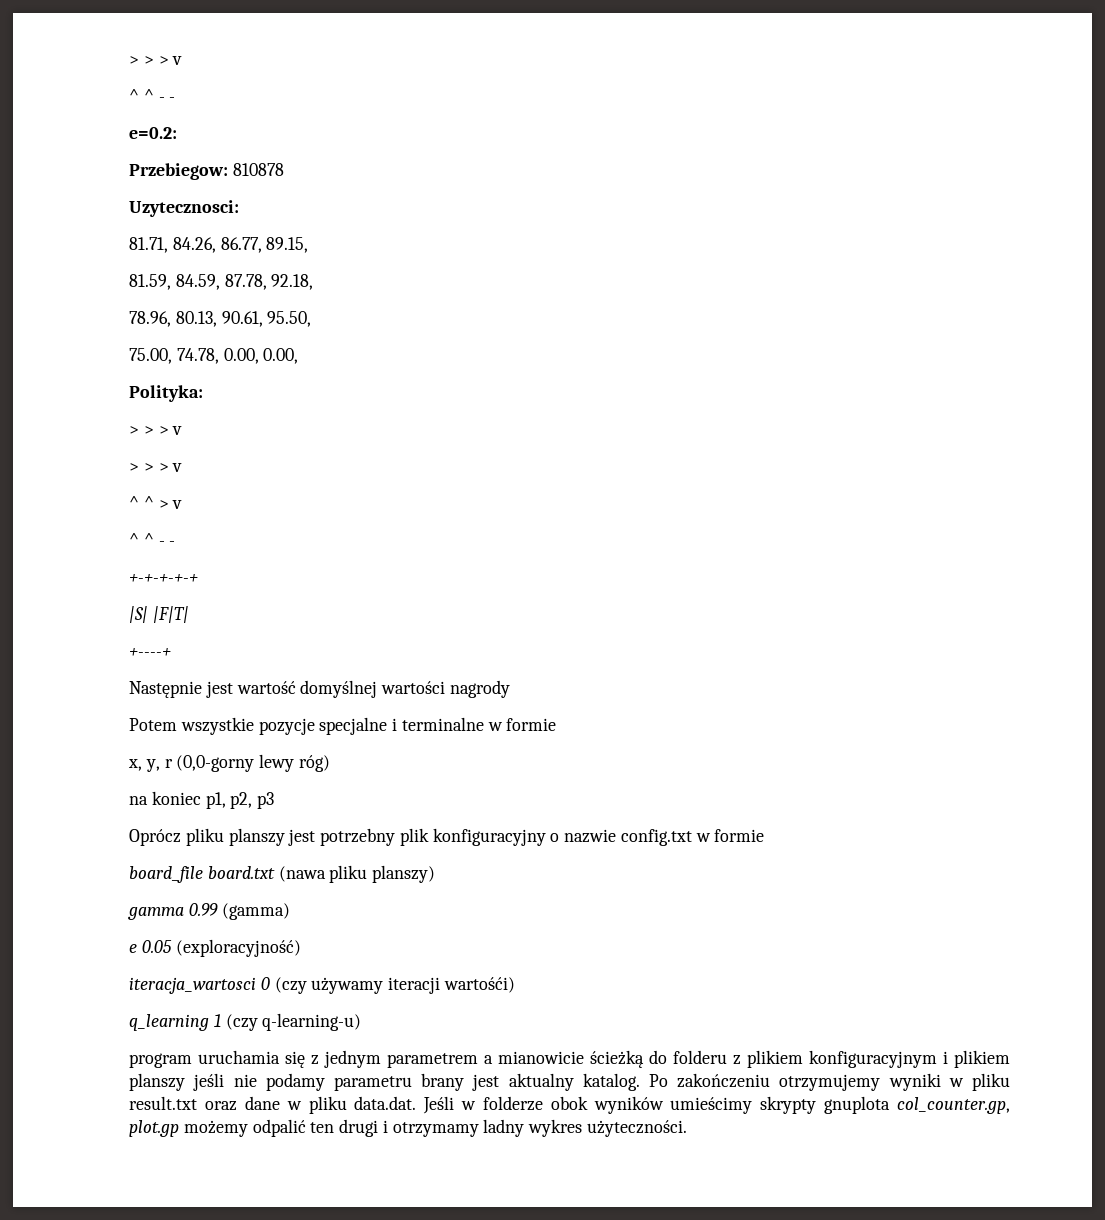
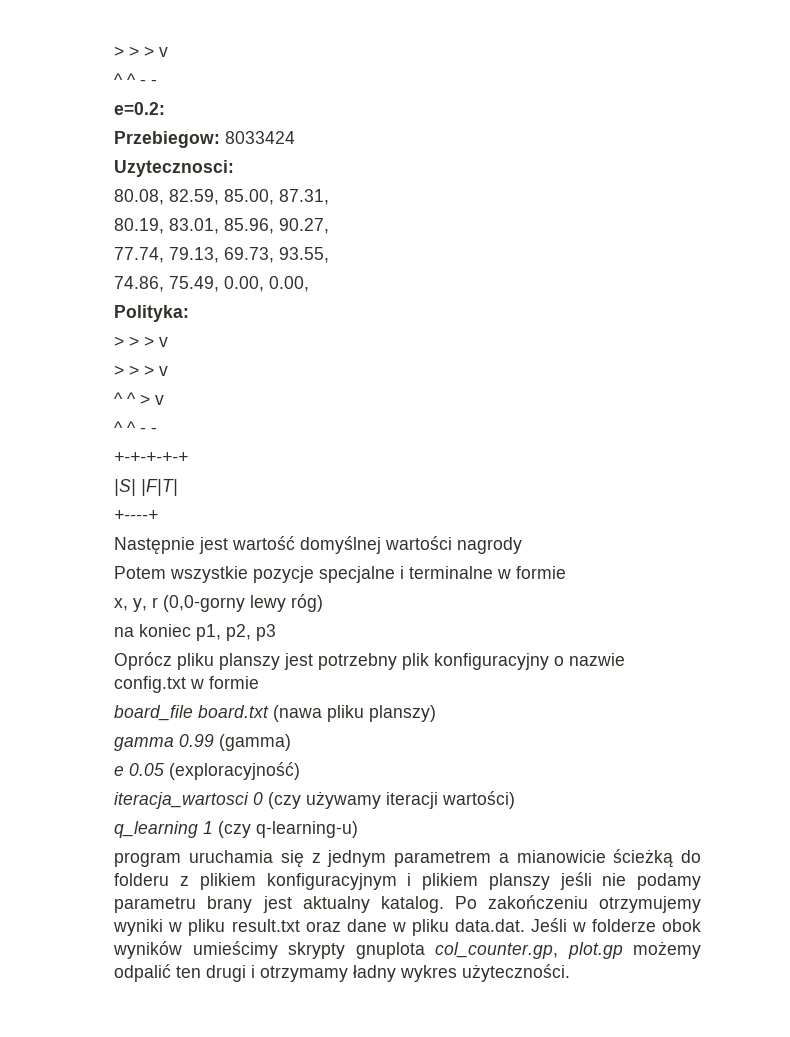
[232,163,284,176] 810878 -> [225,131,296,144] 8033424
[129,237,309,253] [129,274,314,290] [129,311,312,327] [129,348,219,364] 81.71, 84.26, 86.77, 89.15, // 81.59, 84.59, 87.78, 92.18, // 78.96, 80.13, 90.61, 95.50, // 75.00, 74.78, -> [114,189,330,205] [114,218,330,234] [114,247,330,263] [114,276,220,292] 80.08, 82.59, 85.00, 87.31, // 80.19, 83.01, 85.96, 90.27, // 77.74, 79.13, 69.73, 93.55, // 74.86, 75.49,
[443,977,515,993] wartośći) -> [442,791,516,809] wartości)
[483,1119,525,1137] ladny -> [353,965,397,982] ładny

